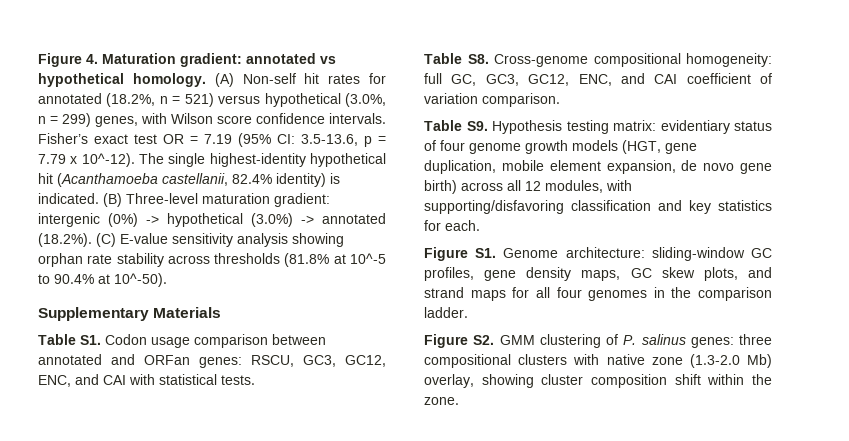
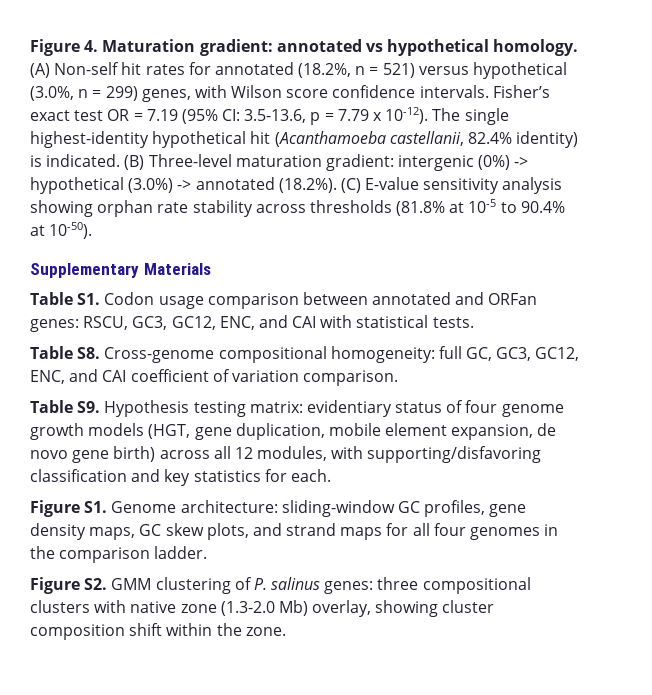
[81,153,135,167] 10^-12). -> [385,107,429,124] 10-12).
[350,253,386,264] 10^-5 -> [468,199,497,213] 10-5
[114,273,167,287] 10^-50). -> [49,222,93,239] 10-50).

